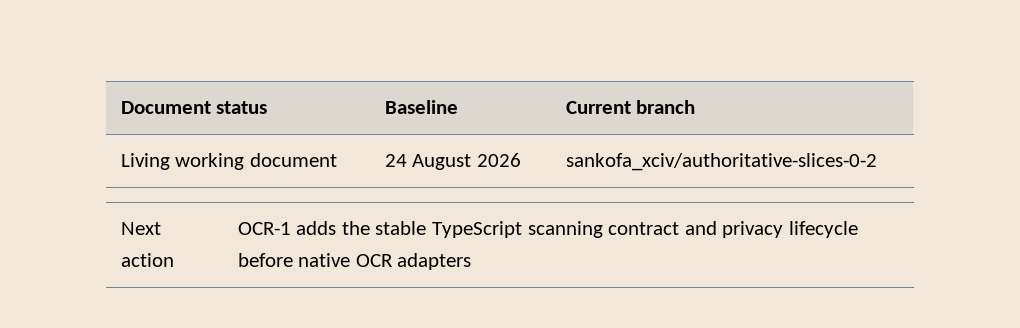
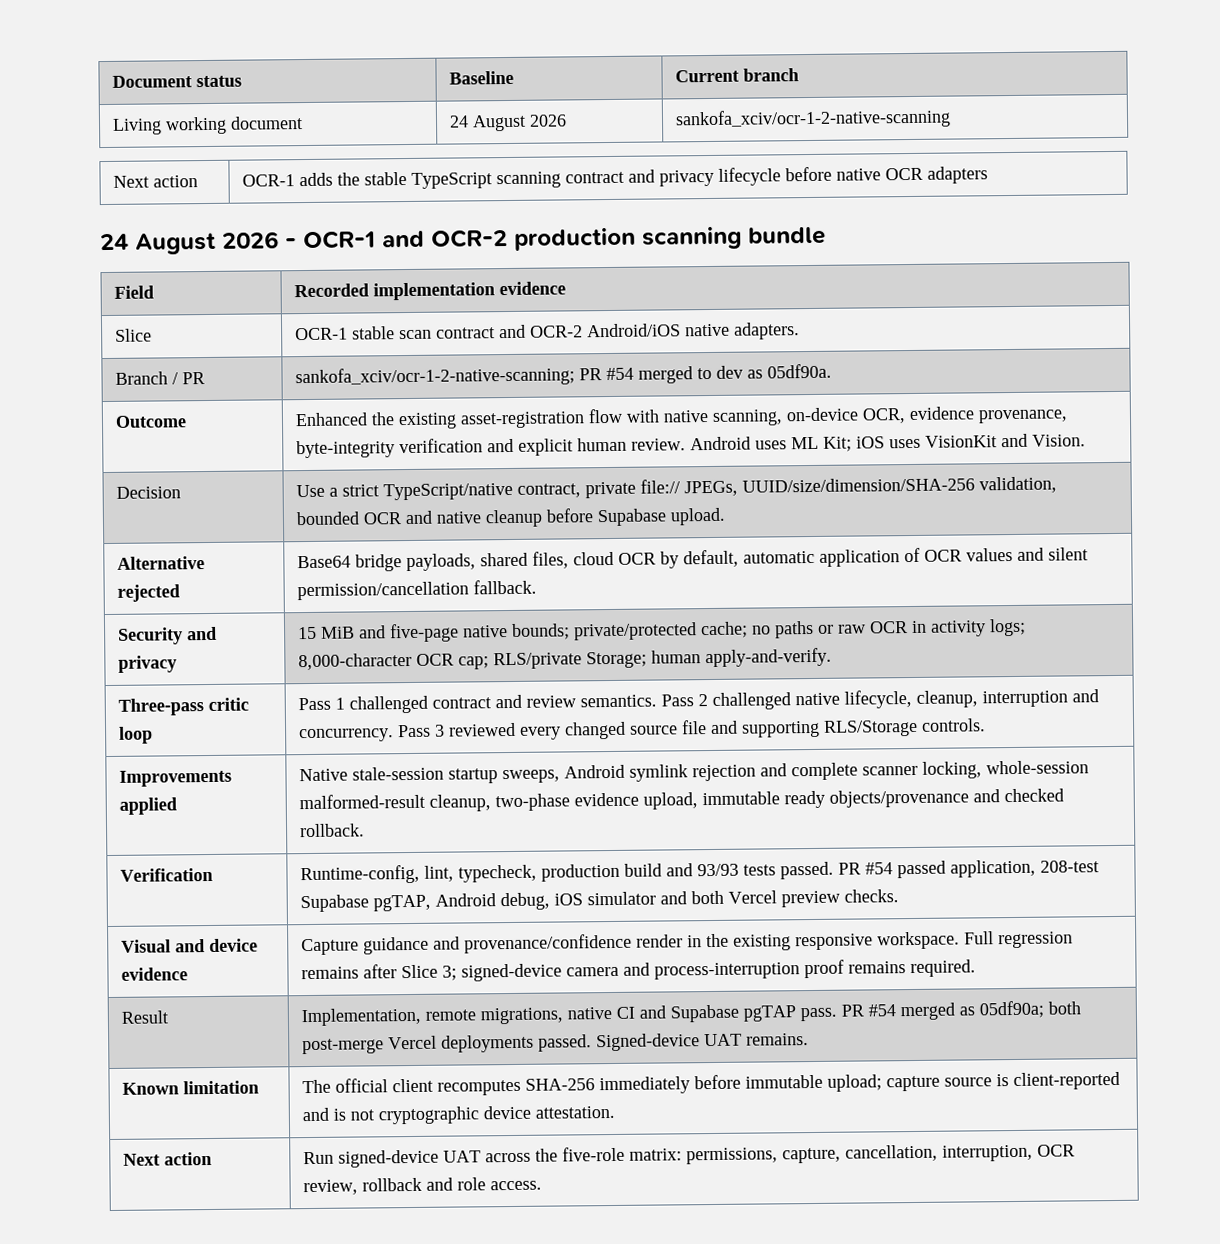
[565,153,877,171] sankofa_xciv/authoritative-slices-0-2 -> [674,108,951,130] sankofa_xciv/ocr-1-2-native-scanning
(472, 261) none -> [100,226,826,255] [113,285,154,299] [293,281,566,301] [114,328,152,342] [294,322,800,341] [114,371,205,385] [294,363,832,388] [114,415,187,428] [294,406,1068,430] [295,433,1086,459] [115,486,181,499] [295,476,1057,501] [295,507,726,528] [116,556,205,570] [116,584,180,602] [296,547,1088,572] [296,579,537,601] [117,626,217,645] [117,655,177,673] [297,618,1026,643] [297,647,832,671] [117,697,249,716] [118,726,153,744] [297,689,1099,714] [298,718,986,743] [118,769,232,787] [118,797,177,815] [298,760,1089,784] [298,788,1064,812] [298,823,365,838] [119,867,213,882] [299,859,1099,885] [299,889,899,913] [120,938,258,953] [120,967,188,981] [300,931,1073,956] [300,959,976,982] [120,1010,168,1024] [300,1000,1081,1027] [301,1033,809,1055] [121,1080,259,1095] [301,1071,1120,1096] [301,1105,615,1125] [122,1151,212,1166] [302,1144,1075,1168] [302,1177,542,1196] // 24 August 2026 - OCR-1 and OCR-2 production scanning bundle // Field | Recorded implementation evidence // Slice | OCR-1 stable scan contract and OCR-2 Android/iOS native adapters. // Branch / PR | sankofa_xciv/ocr-1-2-native-scanning; PR #54 merged to dev as 05df90a. // Outcome | Enhanced the existing asset-registration flow with native scanning, on-device OCR, evidence provenance, byte-integrity verification and explicit human review. Android uses ML Kit; iOS uses VisionKit and Vision. // Decision | Use a strict TypeScript/native contract, private file:// JPEGs, UUID/size/dimension/SHA-256 validation, bounded OCR and native cleanup before Supabase upload. // Alternative rejected | Base64 bridge payloads, shared files, cloud OCR by default, automatic application of OCR values and silent permission/cancellation fallback. // Security and privacy | 15 MiB and five-page native bounds; private/protected cache; no paths or raw OCR in activity logs; 8,000-character OCR cap; RLS/private Storage; human apply-and-verify. // Three-pass critic loop | Pass 1 challenged contract and review semantics. Pass 2 challenged native lifecycle, cleanup, interruption and concurrency. Pass 3 reviewed every changed source file and supporting RLS/Storage controls. // Improvements applied | Native stale-session startup sweeps, Android symlink rejection and complete scanner locking, whole-session malformed-result cleanup, two-phase evidence upload, immutable ready objects/provenance and checked rollback. // Verification | Runtime-config, lint, typecheck, production build and 93/93 tests passed. PR #54 passed application, 208-test Supabase pgTAP, Android debug, iOS simulator and both Vercel preview checks. // Visual and device evidence | Capture guidance and provenance/confidence render in the existing responsive workspace. Full regression remains after Slice 3; signed-device camera and process-interruption proof remains required. // Result | Implementation, remote migrations, native CI and Supabase pgTAP pass. PR #54 merged as 05df90a; both post-merge Vercel deployments passed. Signed-device UAT remains. // Known limitation | The official client recomputes SHA-256 immediately before immutable upload; capture source is client-reported and is not cryptographic device attestation. // Next action | Run signed-device UAT across the five-role matrix: permissions, capture, cancellation, interruption, OCR review, rollback and role access.

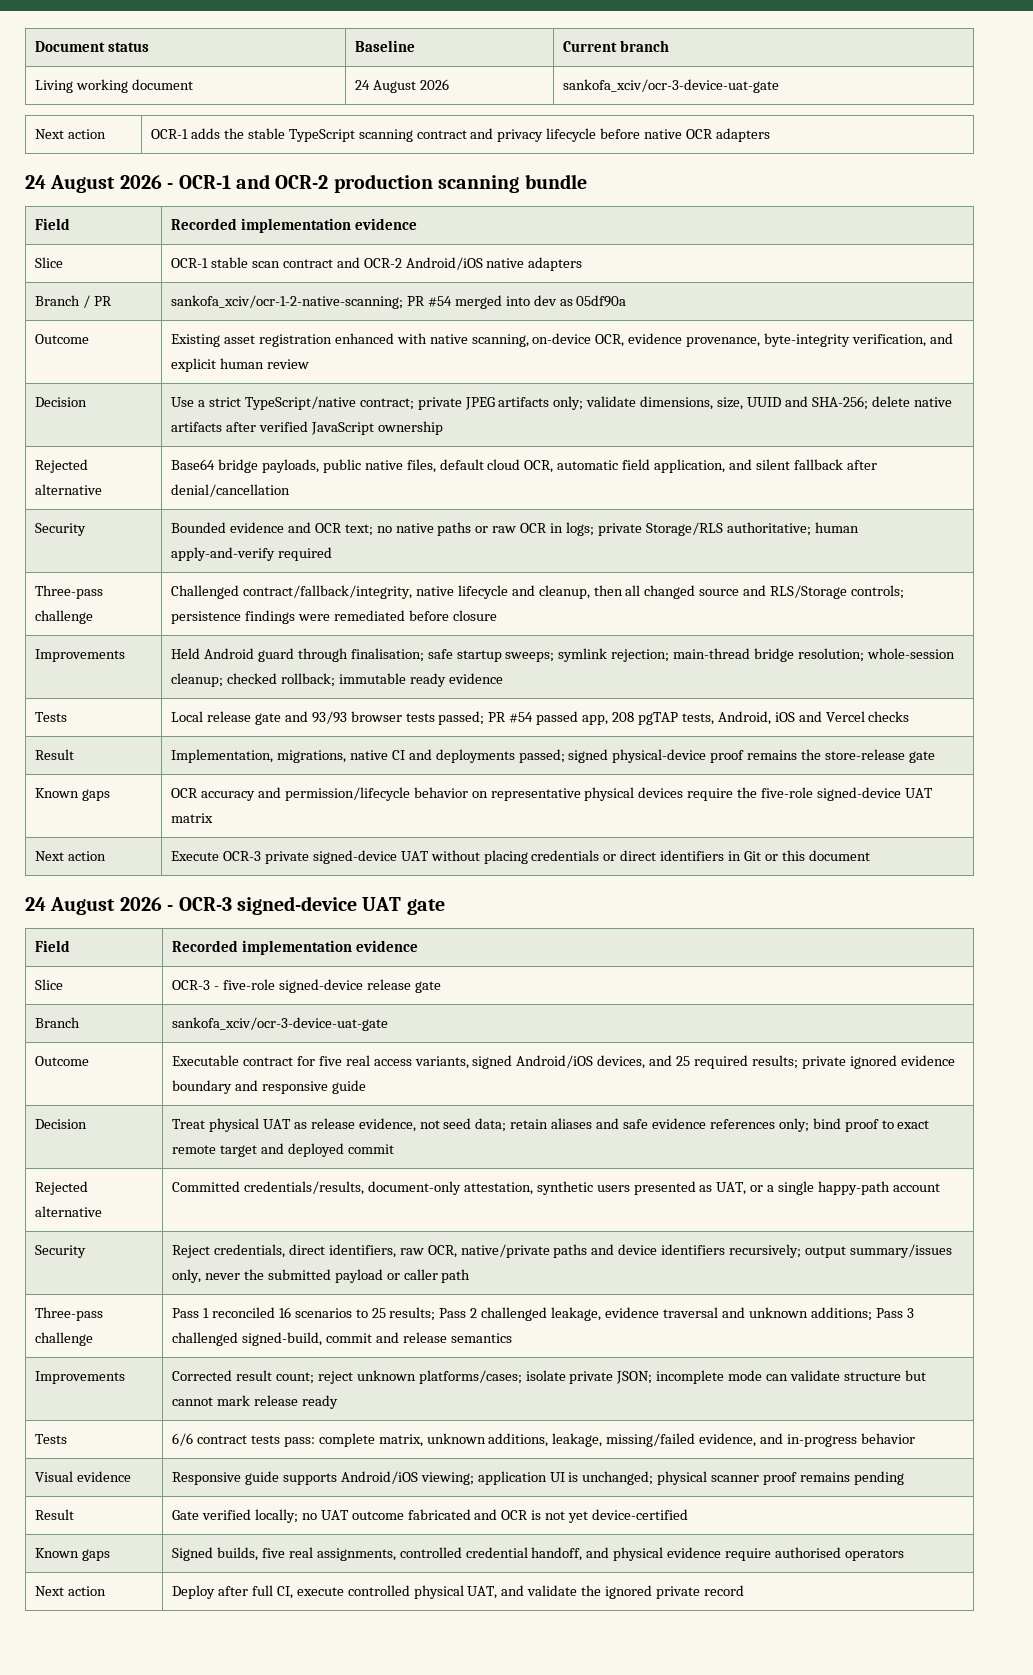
[674,108,951,130] sankofa_xciv/ocr-1-2-native-scanning -> [563,79,780,93] sankofa_xciv/ocr-3-device-uat-gate
[733,322,800,340] adapters. -> [528,257,583,271] adapters
[696,367,712,380] to -> [505,296,530,306] into
[766,363,832,379] [114,415,187,428] [294,408,623,430] 05df90a. // Outcome | Enhanced the existing asset-registration flow -> [576,295,627,307] [35,334,90,344] [171,333,394,347] 05df90a // Outcome | Existing asset registration enhanced
[398,438,483,454] verification -> [852,334,927,347] verification,
[630,433,1086,452] review. Android uses ML Kit; iOS uses VisionKit and Vision. -> [266,359,309,369] review
[516,476,1057,499] [295,507,726,528] [116,556,205,570] [116,584,180,602] [296,547,1088,572] [296,579,537,601] [117,626,217,645] [117,655,177,673] [297,621,771,643] contract, private file:// JPEGs, UUID/size/dimension/SHA-256 validation, bounded OCR and native cleanup before Supabase upload. // Alternative rejected | Base64 bridge payloads, shared files, cloud OCR by default, automatic application of OCR values and silent permission/cancellation fallback. // Security and privacy | 15 MiB and five-page native bounds; private/protected cache; no -> [359,396,952,410] [171,421,443,435] [35,459,89,473] [35,484,103,495] [171,459,877,473] [171,484,291,497] [35,523,87,536] [171,522,434,536] contract; private JPEG artifacts only; validate dimensions, size, UUID and SHA-256; delete native artifacts after verified JavaScript ownership // Rejected alternative | Base64 bridge payloads, public native files, default cloud OCR, automatic field application, and silent fallback after denial/cancellation // Security | Bounded evidence and OCR text; no native
[930,618,1026,637] [297,647,832,671] [117,697,249,716] [118,726,153,744] [297,689,1099,714] [298,718,986,743] [118,769,232,787] [118,797,177,815] [298,760,1089,784] [298,788,1064,812] [298,823,365,838] [119,867,213,882] [299,859,1099,885] [299,889,899,913] [120,938,258,953] [120,967,188,981] [300,931,1073,956] [300,959,976,982] activity logs; 8,000-character OCR cap; RLS/private Storage; human apply-and-verify. // Three-pass critic loop | Pass 1 challenged contract and review semantics. Pass 2 challenged native lifecycle, cleanup, interruption and concurrency. Pass 3 reviewed every changed source file and supporting RLS/Storage controls. // Improvements applied | Native stale-session startup sweeps, Android symlink rejection and complete scanner locking, whole-session malformed-result cleanup, two-phase evidence upload, immutable ready objects/provenance and checked rollback. // Verification | Runtime-config, lint, typecheck, production build and 93/93 tests passed. PR #54 passed application, 208-test Supabase pgTAP, Android debug, iOS simulator and both Vercel preview checks. // Visual and device evidence | Capture guidance and provenance/confidence render in the existing responsive workspace. Full regression remains after Slice 3; signed-device camera and process-interruption proof remains required. -> [566,522,859,536] [171,547,332,561] [35,585,104,599] [35,610,94,624] [171,585,905,599] [171,610,497,624] [35,649,126,662] [171,648,955,662] [171,673,503,687] [35,712,68,722] [171,711,910,725] logs; private Storage/RLS authoritative; human apply-and-verify required // Three-pass challenge | Challenged contract/fallback/integrity, native lifecycle and cleanup, then all changed source and RLS/Storage controls; persistence findings were remediated before closure // Improvements | Held Android guard through finalisation; safe startup sweeps; symlink rejection; main-thread bridge resolution; whole-session cleanup; checked rollback; immutable ready evidence // Tests | Local release gate and 93/93 browser tests passed; PR #54 passed app, 208 pgTAP tests, Android, iOS and Vercel checks
[424,1009,476,1021] remote -> (274, 756) none
[669,1000,1081,1023] [301,1033,809,1055] [121,1080,259,1095] [301,1071,1120,1096] [301,1105,615,1125] [122,1151,212,1166] [302,1144,1075,1168] [302,1177,542,1196] Supabase pgTAP pass. PR #54 merged as 05df90a; both post-merge Vercel deployments passed. Signed-device UAT remains. // Known limitation | The official client recomputes SHA-256 immediately before immutable upload; capture source is client-reported and is not cryptographic device attestation. // Next action | Run signed-device UAT across the five-role matrix: permissions, capture, cancellation, interruption, OCR review, rollback and role access. -> [435,749,935,763] [35,788,110,801] [171,787,933,801] [171,813,214,823] [35,851,106,861] [171,850,870,864] [25,896,445,915] [35,940,71,952] [172,940,418,955] [35,979,64,990] [172,979,441,993] [35,1017,81,1028] [172,1017,389,1031] [35,1056,90,1066] [172,1055,955,1069] [172,1080,366,1094] [35,1119,88,1129] [172,1118,930,1132] [172,1143,394,1157] [35,1181,89,1195] [35,1206,103,1217] [172,1181,940,1195] [35,1245,87,1258] [172,1244,952,1258] [172,1269,471,1283] [35,1307,104,1321] [35,1332,94,1346] [172,1307,914,1321] [172,1332,512,1346] [35,1371,126,1384] [172,1370,926,1384] [172,1395,338,1409] [35,1434,68,1444] [172,1433,915,1447] [35,1471,131,1482] [172,1471,904,1485] [35,1509,75,1520] [172,1509,689,1523] [35,1548,110,1561] [172,1547,904,1561] [35,1586,106,1596] [172,1585,744,1599] deployments passed; signed physical-device proof remains the store-release gate // Known gaps | OCR accuracy and permission/lifecycle behavior on representative physical devices require the five-role signed-device UAT matrix // Next action | Execute OCR-3 private signed-device UAT without placing credentials or direct identifiers in Git or this document // 24 August 2026 - OCR-3 signed-device UAT gate // Field | Recorded implementation evidence // Slice | OCR-3 - five-role signed-device release gate // Branch | sankofa_xciv/ocr-3-device-uat-gate // Outcome | Executable contract for five real access variants, signed Android/iOS devices, and 25 required results; private ignored evidence boundary and responsive guide // Decision | Treat physical UAT as release evidence, not seed data; retain aliases and safe evidence references only; bind proof to exact remote target and deployed commit // Rejected alternative | Committed credentials/results, document-only attestation, synthetic users presented as UAT, or a single happy-path account // Security | Reject credentials, direct identifiers, raw OCR, native/private paths and device identifiers recursively; output summary/issues only, never the submitted payload or caller path // Three-pass challenge | Pass 1 reconciled 16 scenarios to 25 results; Pass 2 challenged leakage, evidence traversal and unknown additions; Pass 3 challenged signed-build, commit and release semantics // Improvements | Corrected result count; reject unknown platforms/cases; isolate private JSON; incomplete mode can validate structure but cannot mark release ready // Tests | 6/6 contract tests pass: complete matrix, unknown additions, leakage, missing/failed evidence, and in-progress behavior // Visual evidence | Responsive guide supports Android/iOS viewing; application UI is unchanged; physical scanner proof remains pending // Result | Gate verified locally; no UAT outcome fabricated and OCR is not yet device-certified // Known gaps | Signed builds, five real assignments, controlled credential handoff, and physical evidence require authorised operators // Next action | Deploy after full CI, execute controlled physical UAT, and validate the ignored private record

